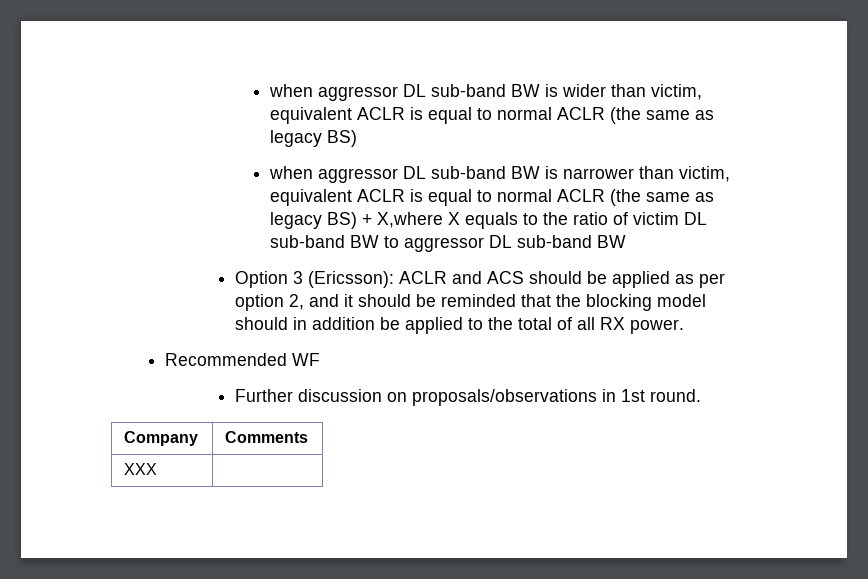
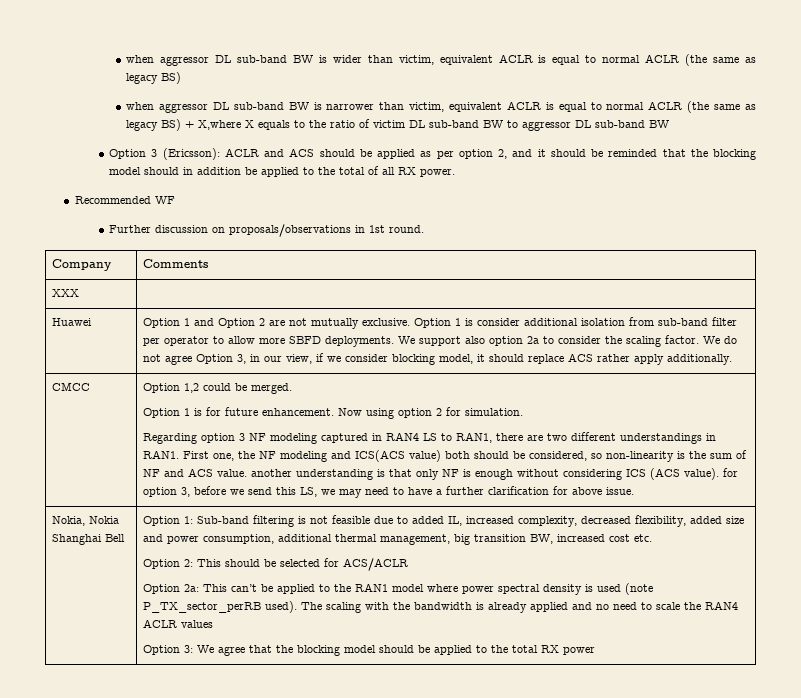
(158, 469) none -> [52,318,93,326] [143,317,738,329] [143,335,738,347] [143,353,733,365] [52,382,91,391] [143,383,293,394] [143,407,524,419] [143,432,717,444] [143,450,748,462] [143,468,739,480] [143,486,635,498] [52,516,120,526] [52,534,126,545] [143,515,745,527] [143,534,653,545] [143,558,409,571] [143,583,654,595] [143,601,739,613] [143,619,214,628] [143,645,596,656] // Huawei | Option 1 and Option 2 are not mutually exclusive. Option 1 is consider additional isolation from sub-band filter per operator to allow more SBFD deployments. We support also option 2a to consider the scaling factor. We do not agree Option 3, in our view, if we consider blocking model, it should replace ACS rather apply additionally. // CMCC | Option 1,2 could be merged. // Option 1 is for future enhancement. Now using option 2 for simulation. // Regarding option 3 NF modeling captured in RAN4 LS to RAN1, there are two different understandings in RAN1. First one, the NF modeling and ICS(ACS value) both should be considered, so non-linearity is the sum of NF and ACS value. another understanding is that only NF is enough without considering ICS (ACS value). for option 3, before we send this LS, we may need to have a further clarification for above issue. // Nokia, Nokia Shanghai Bell | Option 1: Sub-band filtering is not feasible due to added IL, increased complexity, decreased flexibility, added size and power consumption, additional thermal management, big transition BW, increased cost etc. // Option 2: This should be selected for ACS/ACLR // Option 2a: This can’t be applied to the RAN1 model where power spectral density is used (note P_TX_sector_perRB used). The scaling with the bandwidth is already applied and no need to scale the RAN4 ACLR values // Option 3: We agree that the blocking model should be applied to the total RX power

